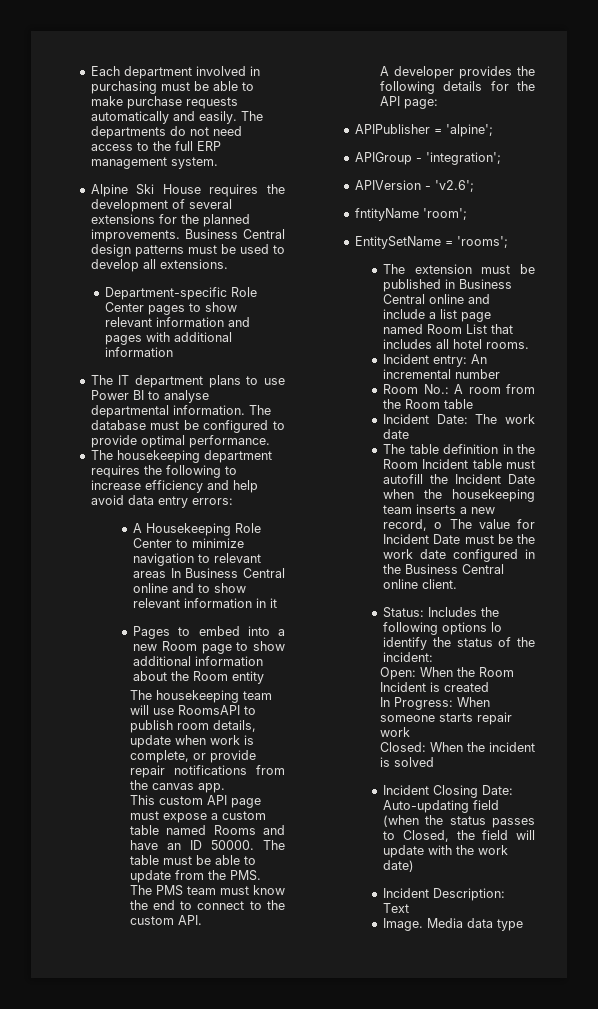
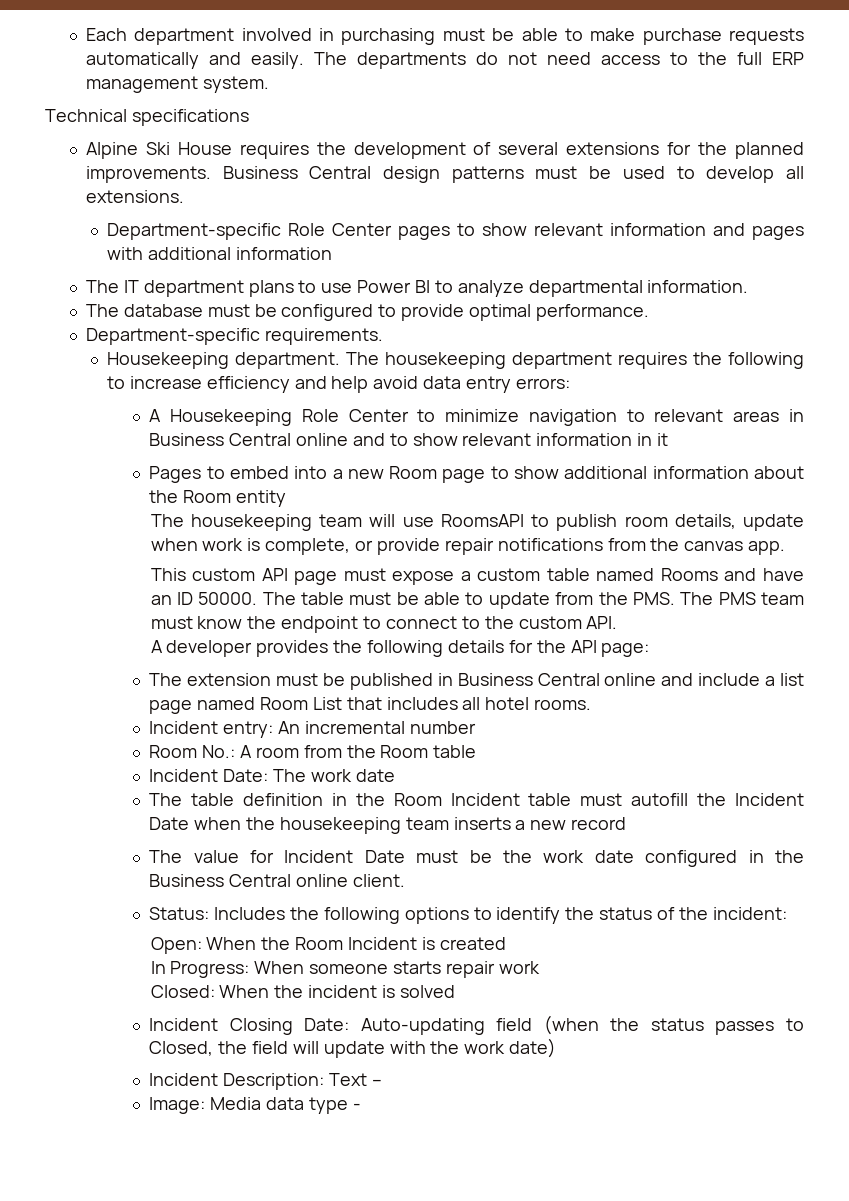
(218, 163) none -> [45,109,249,126] // Technical specifications
[163,390,209,403] analyse -> [457,280,524,297] analyze
(245, 410) none -> (749, 286) //
(270, 441) none -> [85,328,383,345] [107,352,341,369] Department-specific requirements. // Housekeeping department.
[170,568,181,578] In -> [789,409,804,422] in
[152,900,175,910] end -> [281,616,359,633] endpoint
[354,124,493,137] [354,152,501,165] [354,180,474,192] [354,208,467,221] [354,236,508,249] // APIPublisher = 'alpine'; // APIGroup - 'integration'; // APIVersion - 'v2.6'; // fntityName 'room'; // EntitySetName = 'rooms'; -> (650, 650) none
[383,519,443,531] record, o -> [571,817,627,830] record //
[491,622,503,632] lo -> [473,907,492,920] to
[383,918,424,931] // Image. -> [371,1079,382,1086] [149,1097,206,1114] – // Image:
(524, 925) none -> [352,1103,361,1110] -

